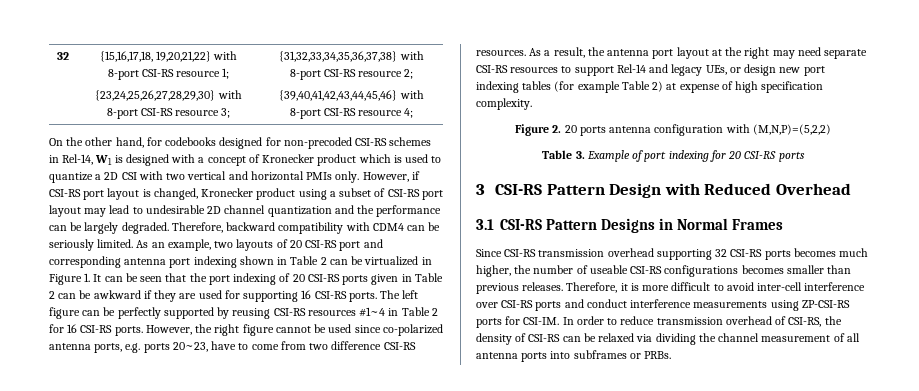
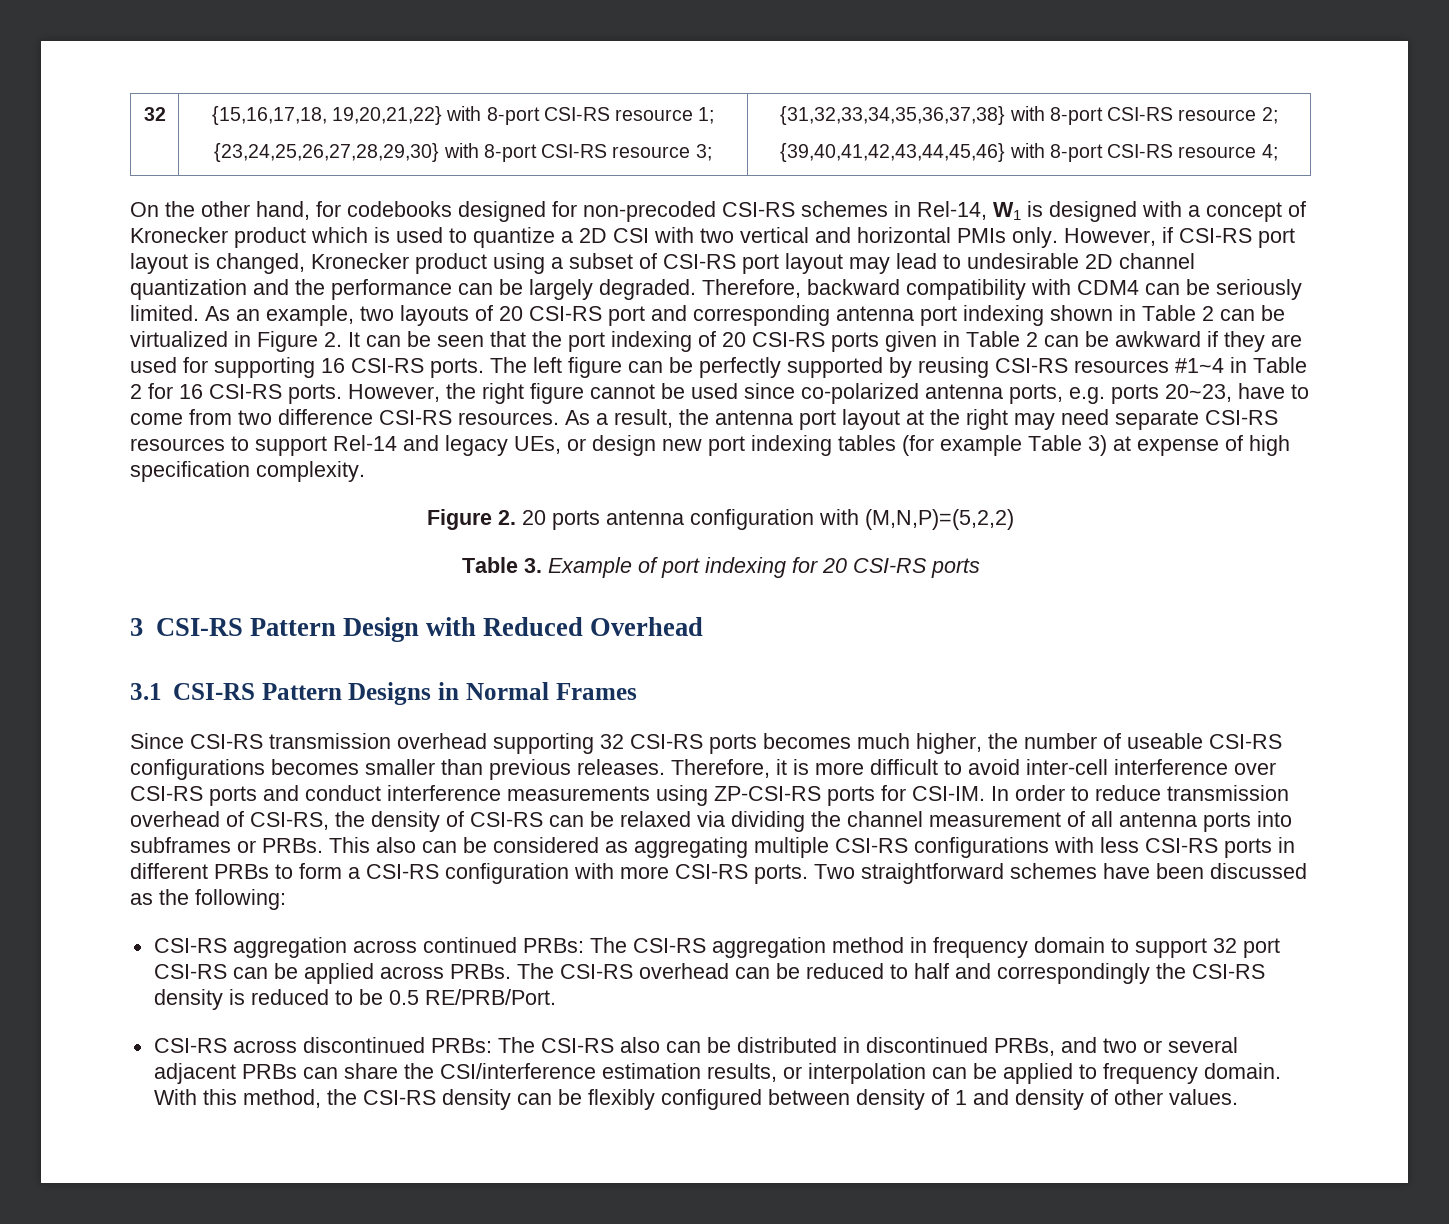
[84,273,91,282] 1. -> [324,332,342,347] 2.
[652,81,664,92] 2) -> [1088,435,1107,456] 3)
(672, 355) none -> [329,837,1295,858] [130,863,1307,884] [130,889,286,910] [153,937,1280,958] [153,963,1265,984] [153,989,556,1010] [153,1037,1238,1056] [153,1063,1281,1084] [153,1089,1238,1110] This also can be considered as aggregating multiple CSI-RS configurations with less CSI-RS ports in different PRBs to form a CSI-RS configuration with more CSI-RS ports. Two straightforward schemes have been discussed as the following: // CSI-RS aggregation across continued PRBs: The CSI-RS aggregation method in frequency domain to support 32 port CSI-RS can be applied across PRBs. The CSI-RS overhead can be reduced to half and correspondingly the CSI-RS density is reduced to be 0.5 RE/PRB/Port. // CSI-RS across discontinued PRBs: The CSI-RS also can be distributed in discontinued PRBs, and two or several adjacent PRBs can share the CSI/interference estimation results, or interpolation can be applied to frequency domain. With this method, the CSI-RS density can be flexibly configured between density of 1 and density of other values.

